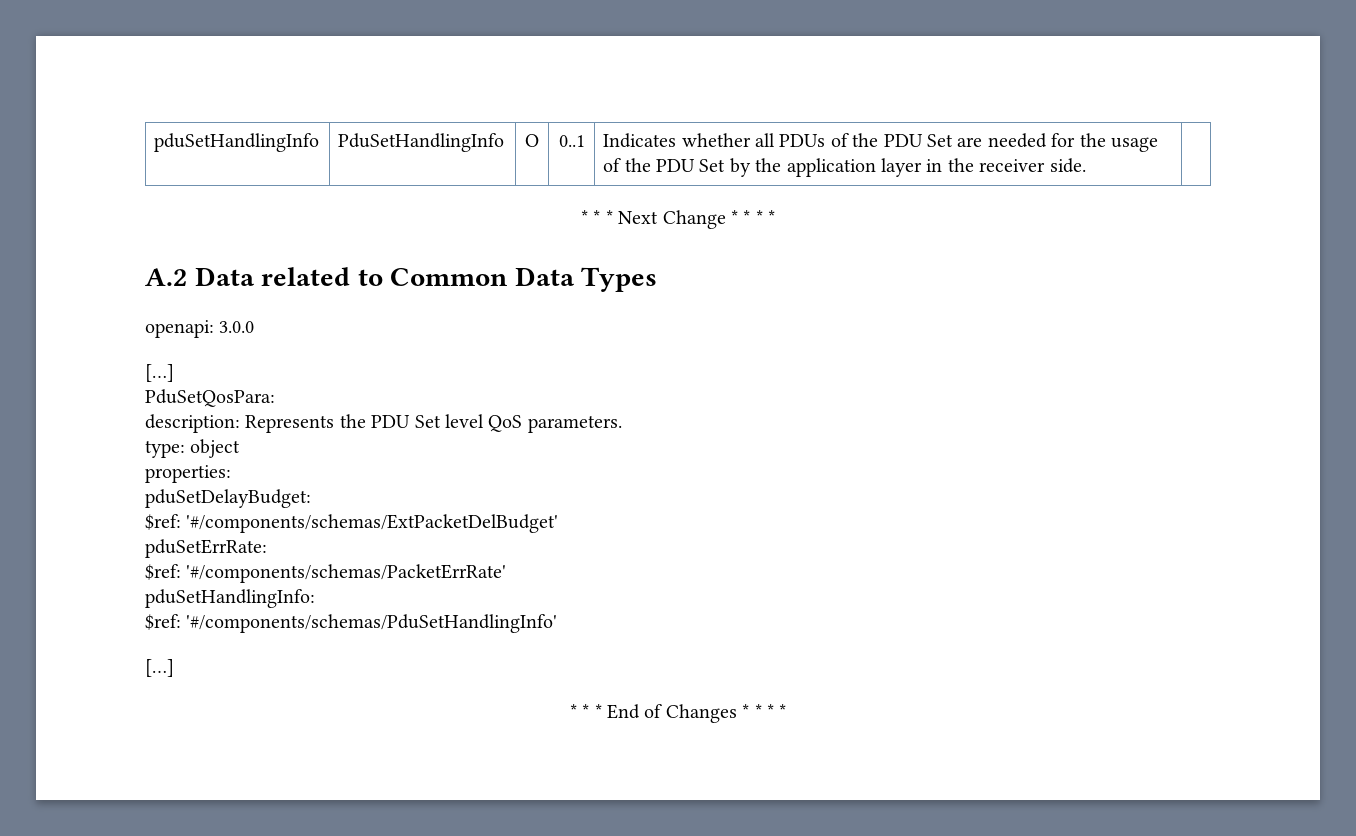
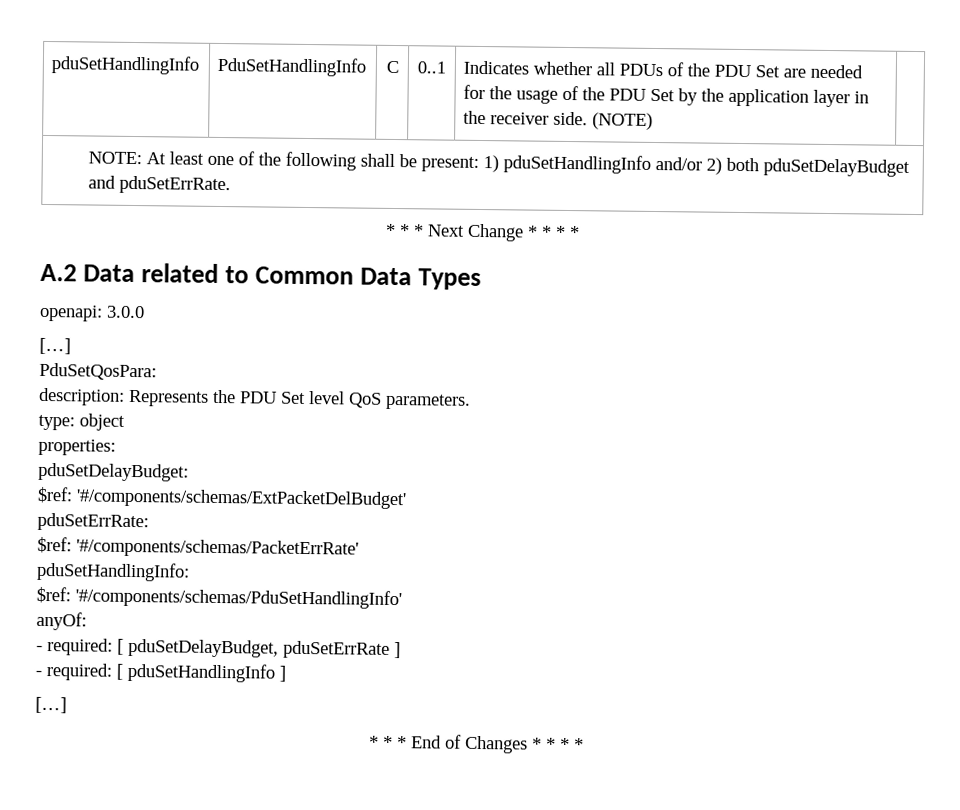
[525,134,539,147] O -> [385,60,399,74] C
(1086, 165) | -> [592,112,654,130] [87,151,910,177] [87,175,231,195] (NOTE) | // NOTE: At least one of the following shall be present: 1) pduSetHandlingInfo and/or 2) both pduSetDelayBudget and pduSetErrRate.
(558, 623) none -> [36,611,87,631] [36,638,401,659] [35,662,286,683] // anyOf: // - required: [ pduSetDelayBudget, pduSetErrRate ] // - required: [ pduSetHandlingInfo ]

